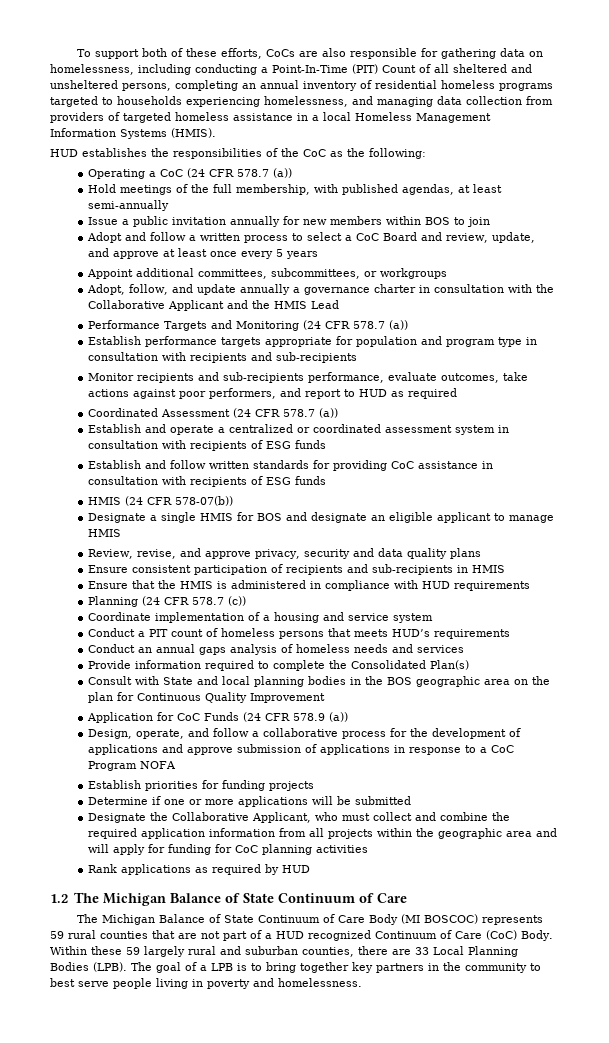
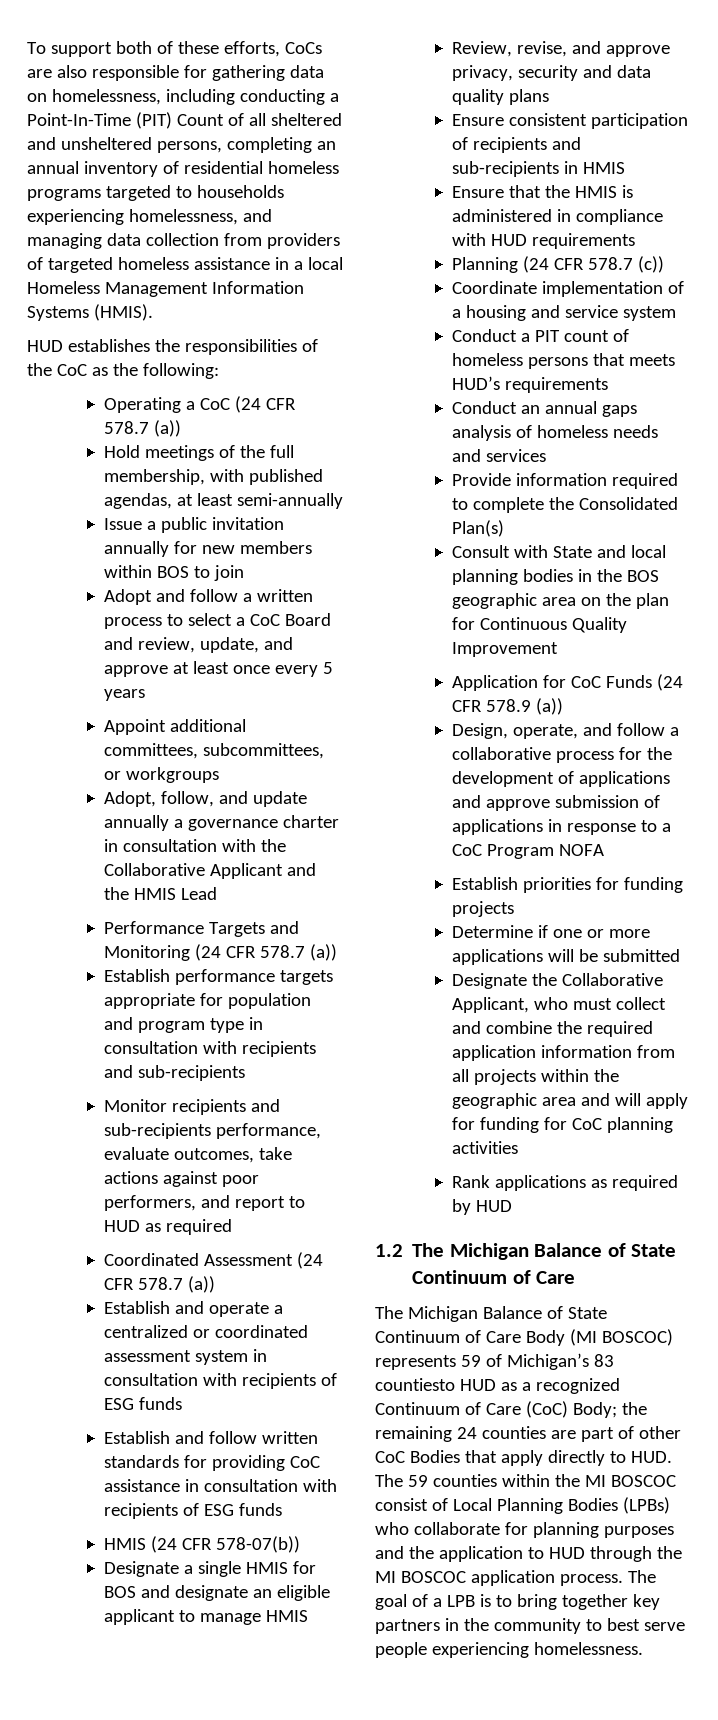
[68,930,304,941] rural counties that are not part of a HUD -> [485,1353,614,1370] [375,1378,531,1391] of Michigan’s 83 countiesto HUD as a
[521,930,553,941] [50,946,518,957] [50,962,127,972] Body. Within these 59 largely rural and suburban counties, there are 33 Local Planning Bodies (LPB). -> [572,1402,647,1418] [375,1426,681,1442] [375,1450,672,1466] [375,1474,676,1487] [375,1497,670,1514] [375,1522,674,1538] [375,1546,682,1562] [375,1570,623,1586] Body; the remaining 24 counties are part of other CoC Bodies that apply directly to HUD. The 59 counties within the MI BOSCOC consist of Local Planning Bodies (LPBs) who collaborate for planning purposes and the application to HUD through the MI BOSCOC application process.
[156,978,274,989] living in poverty and -> [431,1642,529,1658] experiencing

